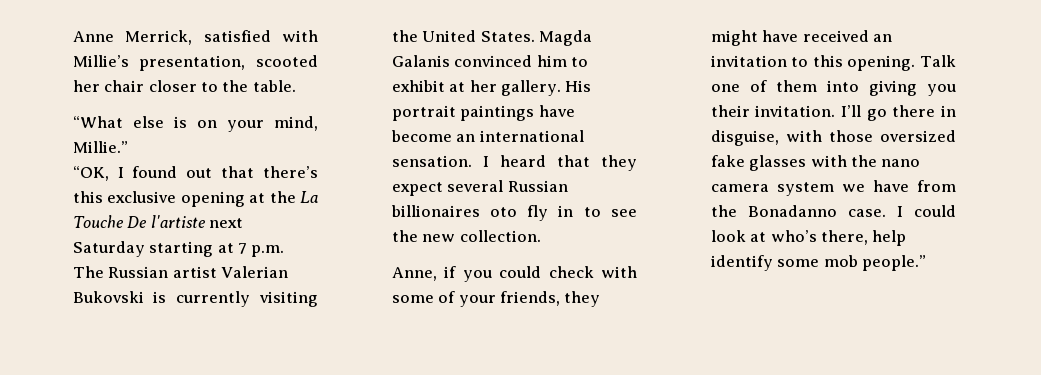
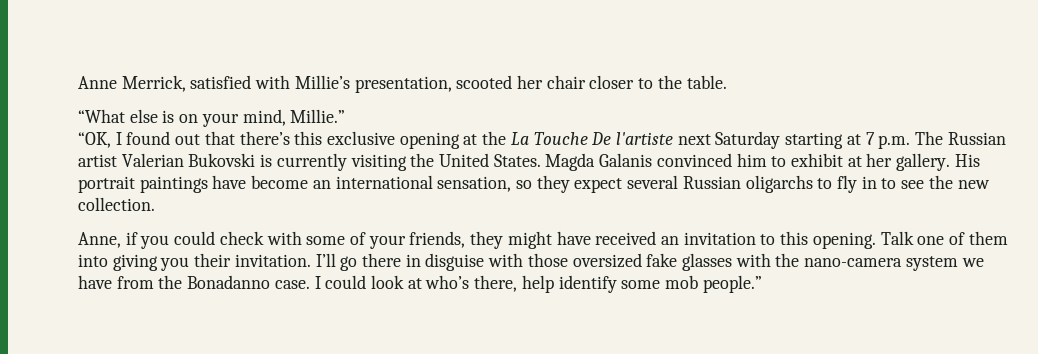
[391,155,590,167] sensation. I heard that -> [437,176,532,192] sensation, so
[390,205,517,217] billionaires oto -> [745,175,833,193] oligarchs to
[710,130,779,146] disguise, -> [425,253,485,271] disguise
[881,159,921,167] [710,184,769,192] nano camera -> [804,258,903,267] nano-camera

